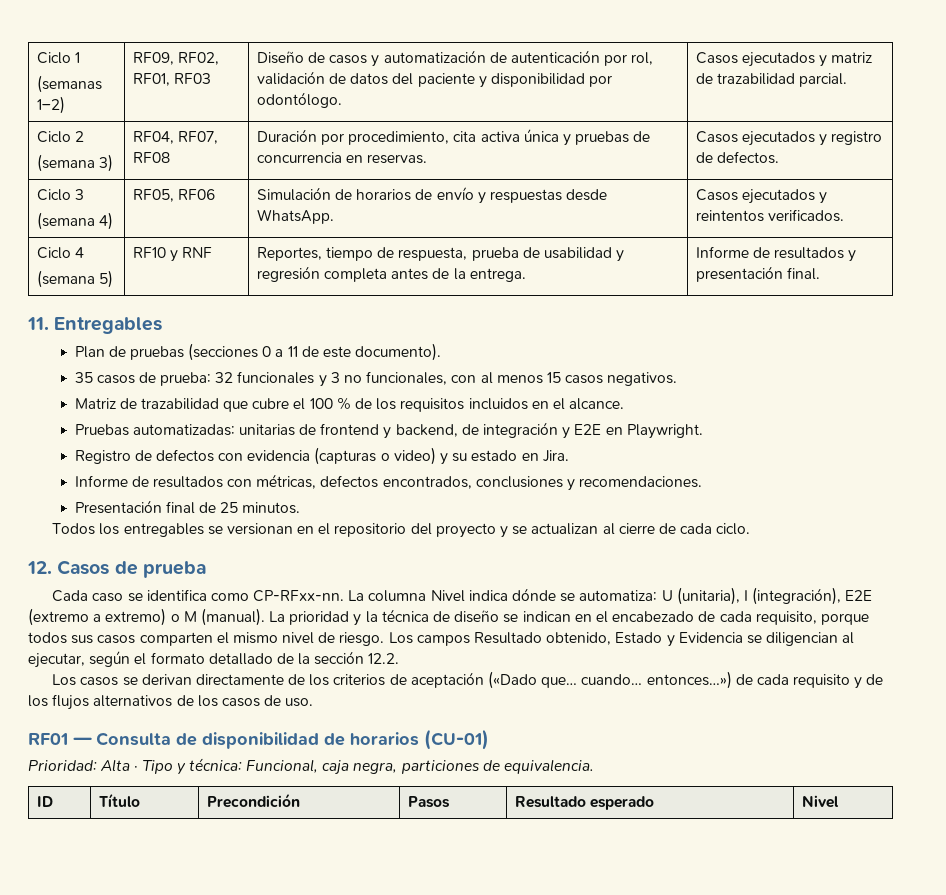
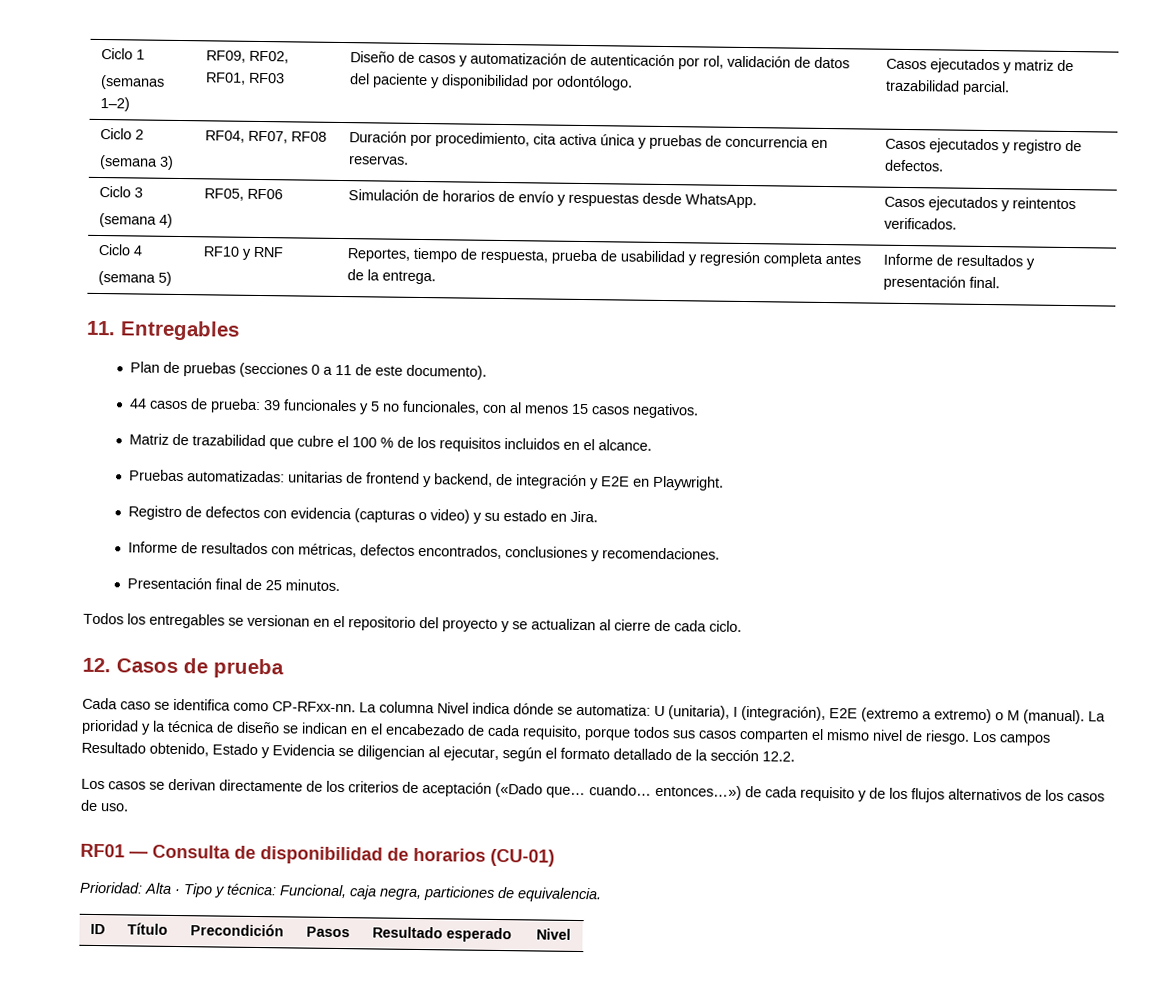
[74,372,93,383] 35 -> [128,398,147,409] 44
[215,372,234,383] 32 -> [262,400,281,411] 39
[330,372,340,383] 3 -> [369,401,380,412] 5

